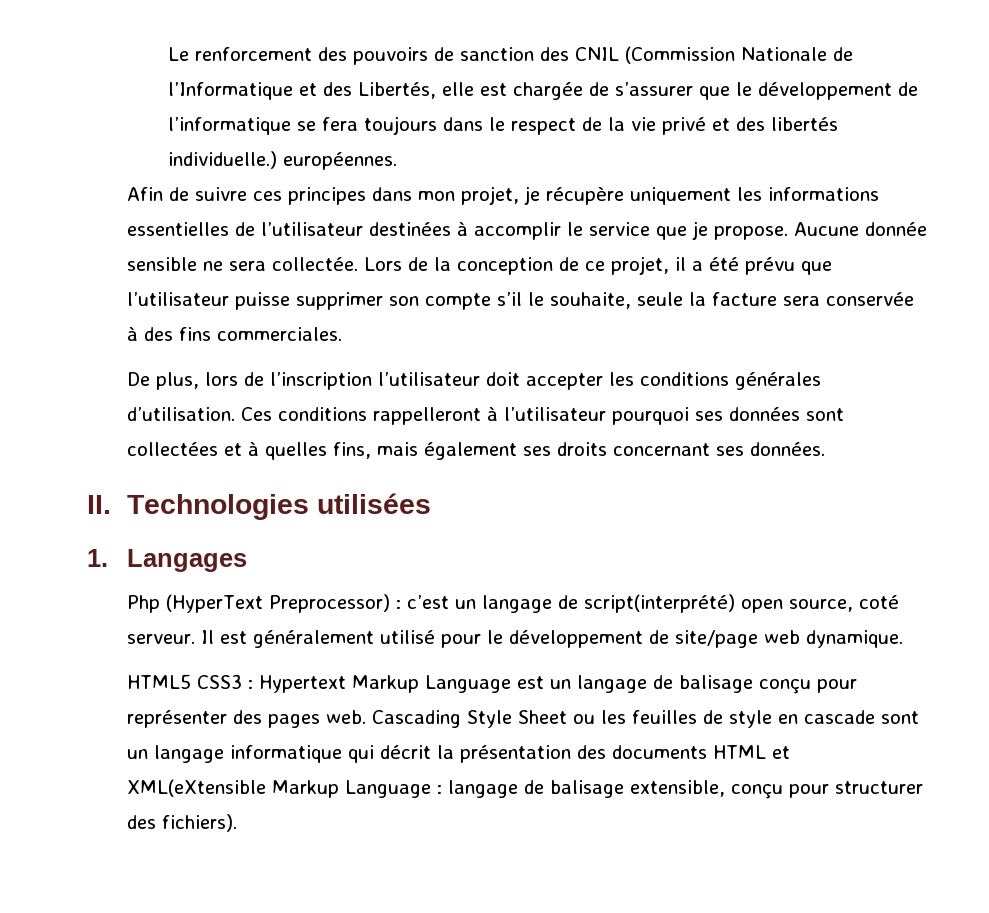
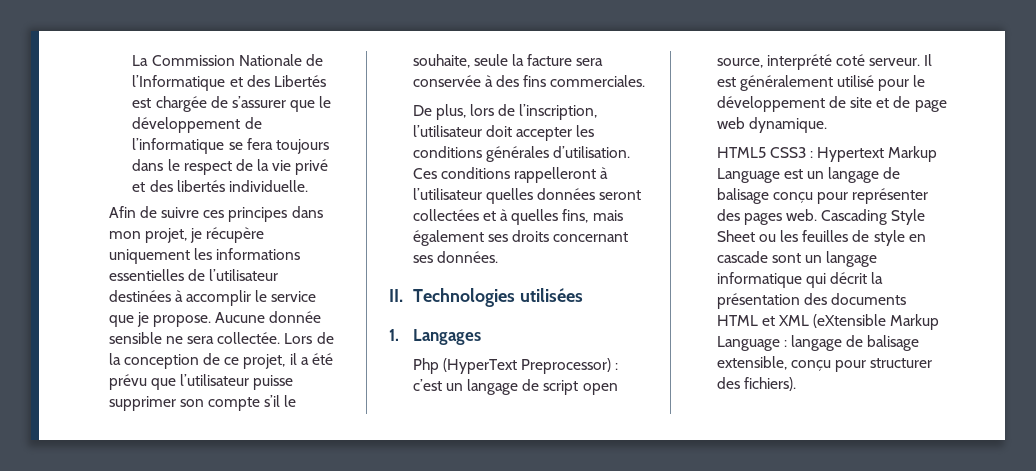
[167,46,735,65] Le renforcement des pouvoirs de sanction des CNIL (Commission -> [132,55,235,66] La Commission
[357,82,474,99] Libertés, elle -> [273,75,326,87] Libertés
[167,151,397,170] individuelle.) européennes. -> [228,180,308,192] individuelle.
[270,372,373,390] l’inscription -> [519,104,598,120] l’inscription,
[612,407,845,425] pourquoi ses données sont -> [485,188,642,204] quelles données seront
[584,594,736,613] script(interprété) -> [543,380,579,395] script
(854, 605) none -> [766,54,832,70] interprété
[675,630,759,648] site/page -> [850,96,947,112] site et de page
[127,779,267,797] XML(eXtensible -> [779,314,887,328] XML (eXtensible

